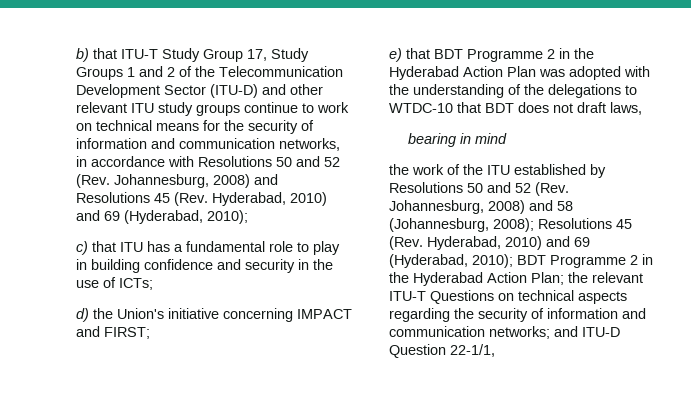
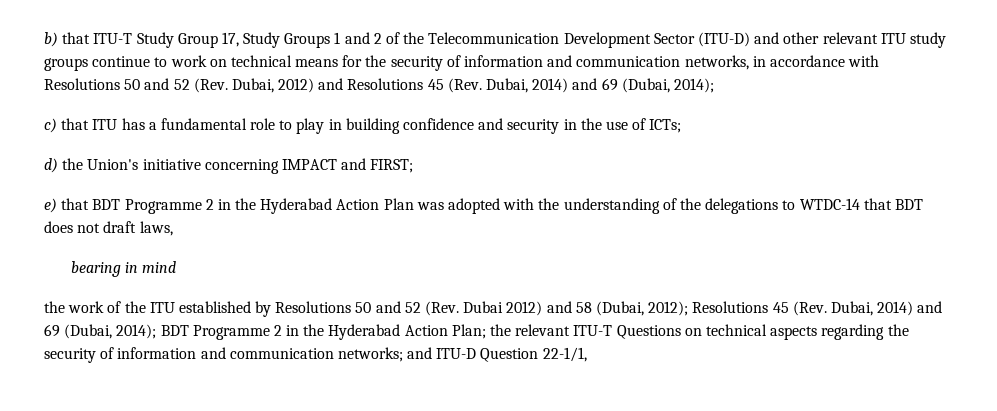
[114,174,250,188] Johannesburg, 2008) -> [231,78,315,93] Dubai, 2012)
[212,192,327,206] [76,210,248,224] Hyderabad, 2010) and 69 (Hyderabad, 2010); -> [486,78,714,93] Dubai, 2014) and 69 (Dubai, 2014);
[389,103,453,113] WTDC-10 -> [799,198,860,210] WTDC-14
[389,200,573,214] [389,218,632,232] [389,236,590,250] [389,254,513,268] Johannesburg, 2008) and 58 (Johannesburg, 2008); Resolutions 45 (Rev. Hyderabad, 2010) and 69 (Hyderabad, 2010); -> [463,301,943,316] [44,324,157,339] Dubai 2012) and 58 (Dubai, 2012); Resolutions 45 (Rev. Dubai, 2014) and 69 (Dubai, 2014);

